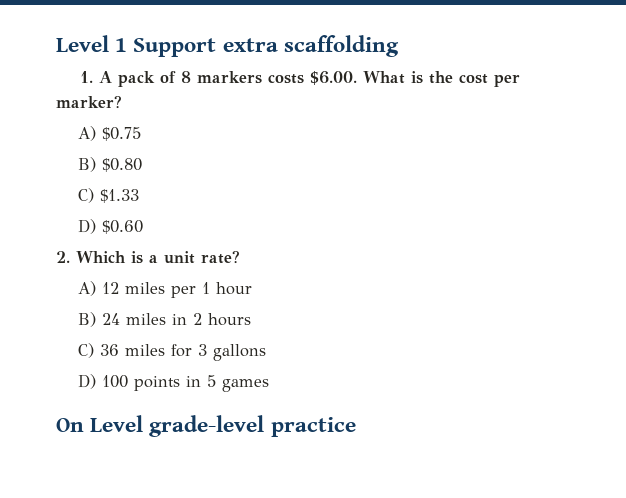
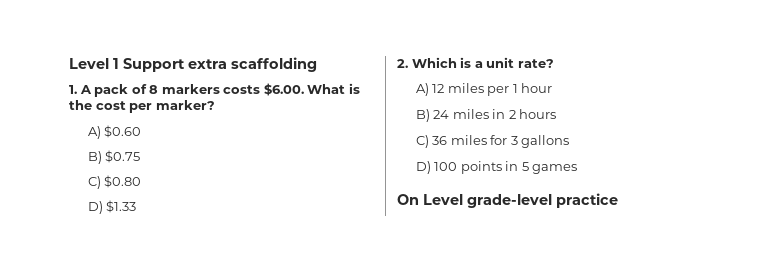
(96, 133) none -> [104,125,142,138] [87,151,102,164] $0.60 // B)
[77,157,96,172] B) -> [87,176,101,189] C)
[77,188,94,203] C) -> [87,201,103,214] D)
[77,219,143,234] // D) $0.60 -> (137, 206) none

